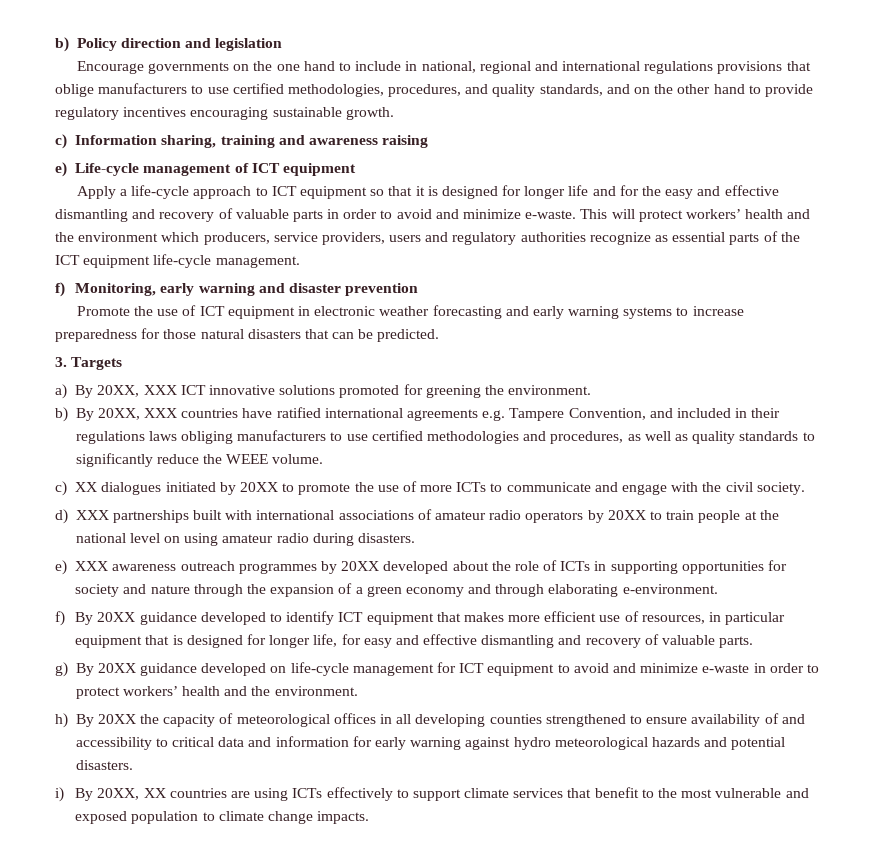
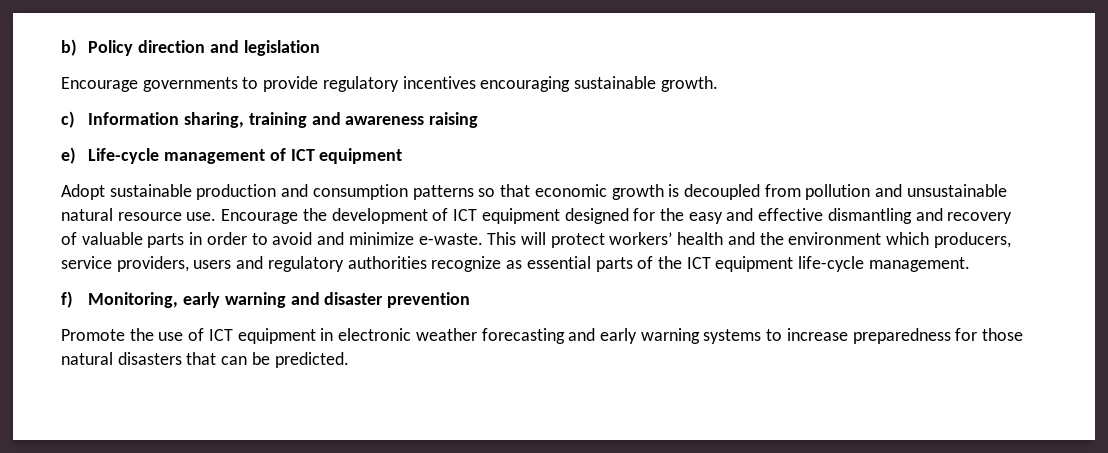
[233,61,811,74] [55,83,745,97] on the one hand to include in national, regional and international regulations provisions that oblige manufacturers to use certified methodologies, procedures, and quality standards, and on the other hand -> (238, 84) none
[76,185,616,199] Apply a life-cycle approach to ICT equipment so that it is designed for longer life and -> [61,184,1007,200] [61,208,629,224] Adopt sustainable production and consumption patterns so that economic growth is decoupled from pollution and unsustainable natural resource use. Encourage the development of ICT equipment designed
[55,357,123,370] [55,384,592,399] [55,407,781,422] [75,430,815,444] [75,453,324,467] [55,481,805,496] [55,509,779,524] [75,533,416,546] [55,560,788,575] [75,583,718,597] [55,611,786,626] [75,634,754,648] [55,662,819,677] [75,686,358,699] [55,713,805,728] [75,736,786,750] [75,760,133,770] [55,787,809,802] [75,811,370,824] // 3. Targets // a) By 20XX, XXX ICT innovative solutions promoted for greening the environment. // b) By 20XX, XXX countries have ratified international agreements e.g. Tampere Convention, and included in their regulations laws obliging manufacturers to use certified methodologies and procedures, as well as quality standards to significantly reduce the WEEE volume. // c) XX dialogues initiated by 20XX to promote the use of more ICTs to communicate and engage with the civil society. // d) XXX partnerships built with international associations of amateur radio operators by 20XX to train people at the national level on using amateur radio during disasters. // e) XXX awareness outreach programmes by 20XX developed about the role of ICTs in supporting opportunities for society and nature through the expansion of a green economy and through elaborating e-environment. // f) By 20XX guidance developed to identify ICT equipment that makes more efficient use of resources, in particular equipment that is designed for longer life, for easy and effective dismantling and recovery of valuable parts. // g) By 20XX guidance developed on life-cycle management for ICT equipment to avoid and minimize e-waste in order to protect workers’ health and the environment. // h) By 20XX the capacity of meteorological offices in all developing counties strengthened to ensure availability of and accessibility to critical data and information for early warning against hydro meteorological hazards and potential disasters. // i) By 20XX, XX countries are using ICTs effectively to support climate services that benefit to the most vulnerable and exposed population to climate change impacts. -> (349, 360) none

